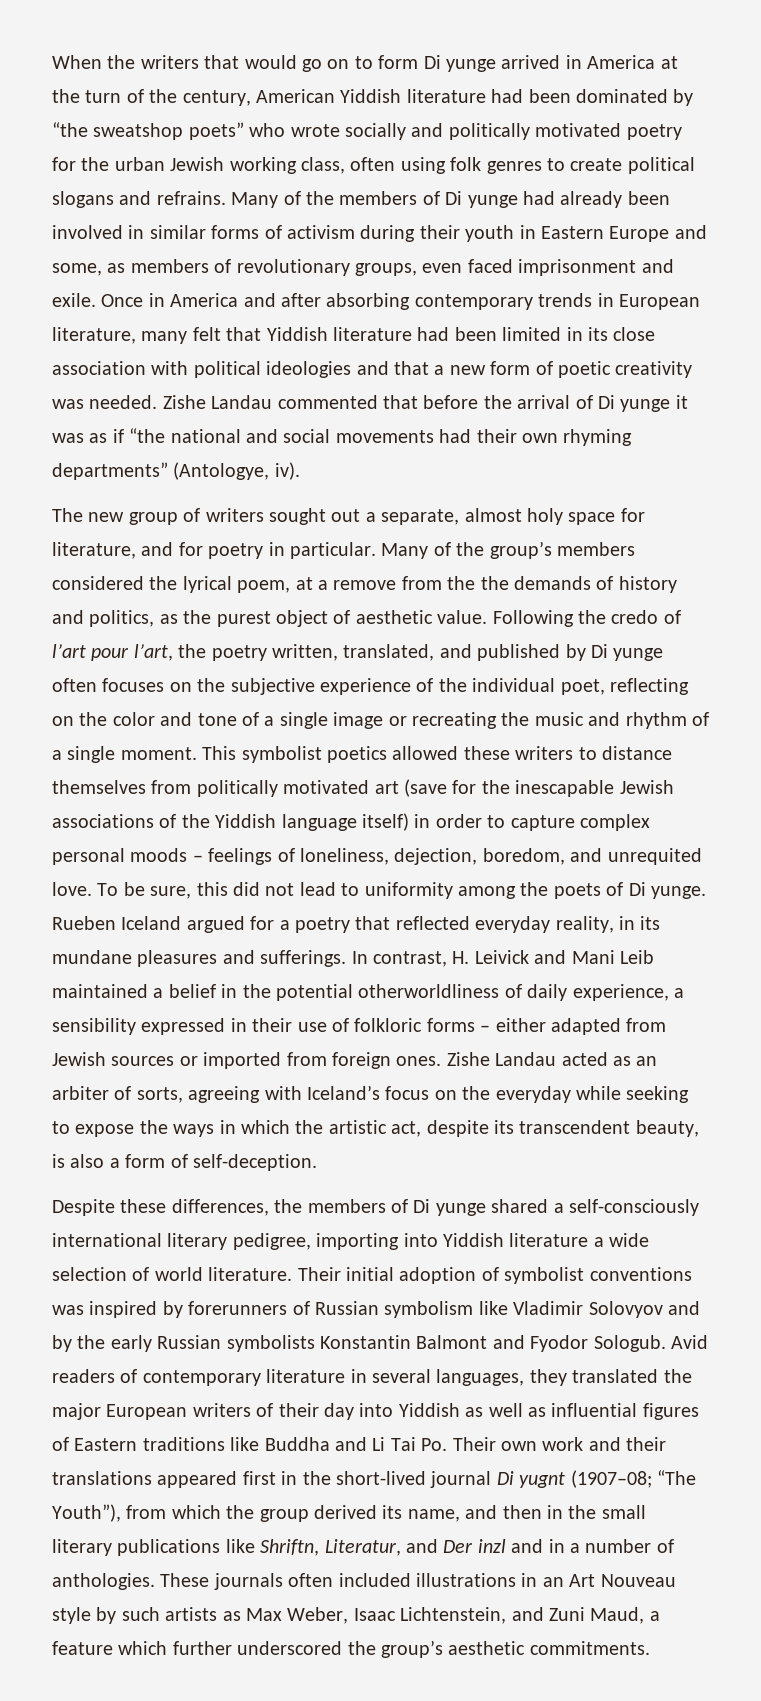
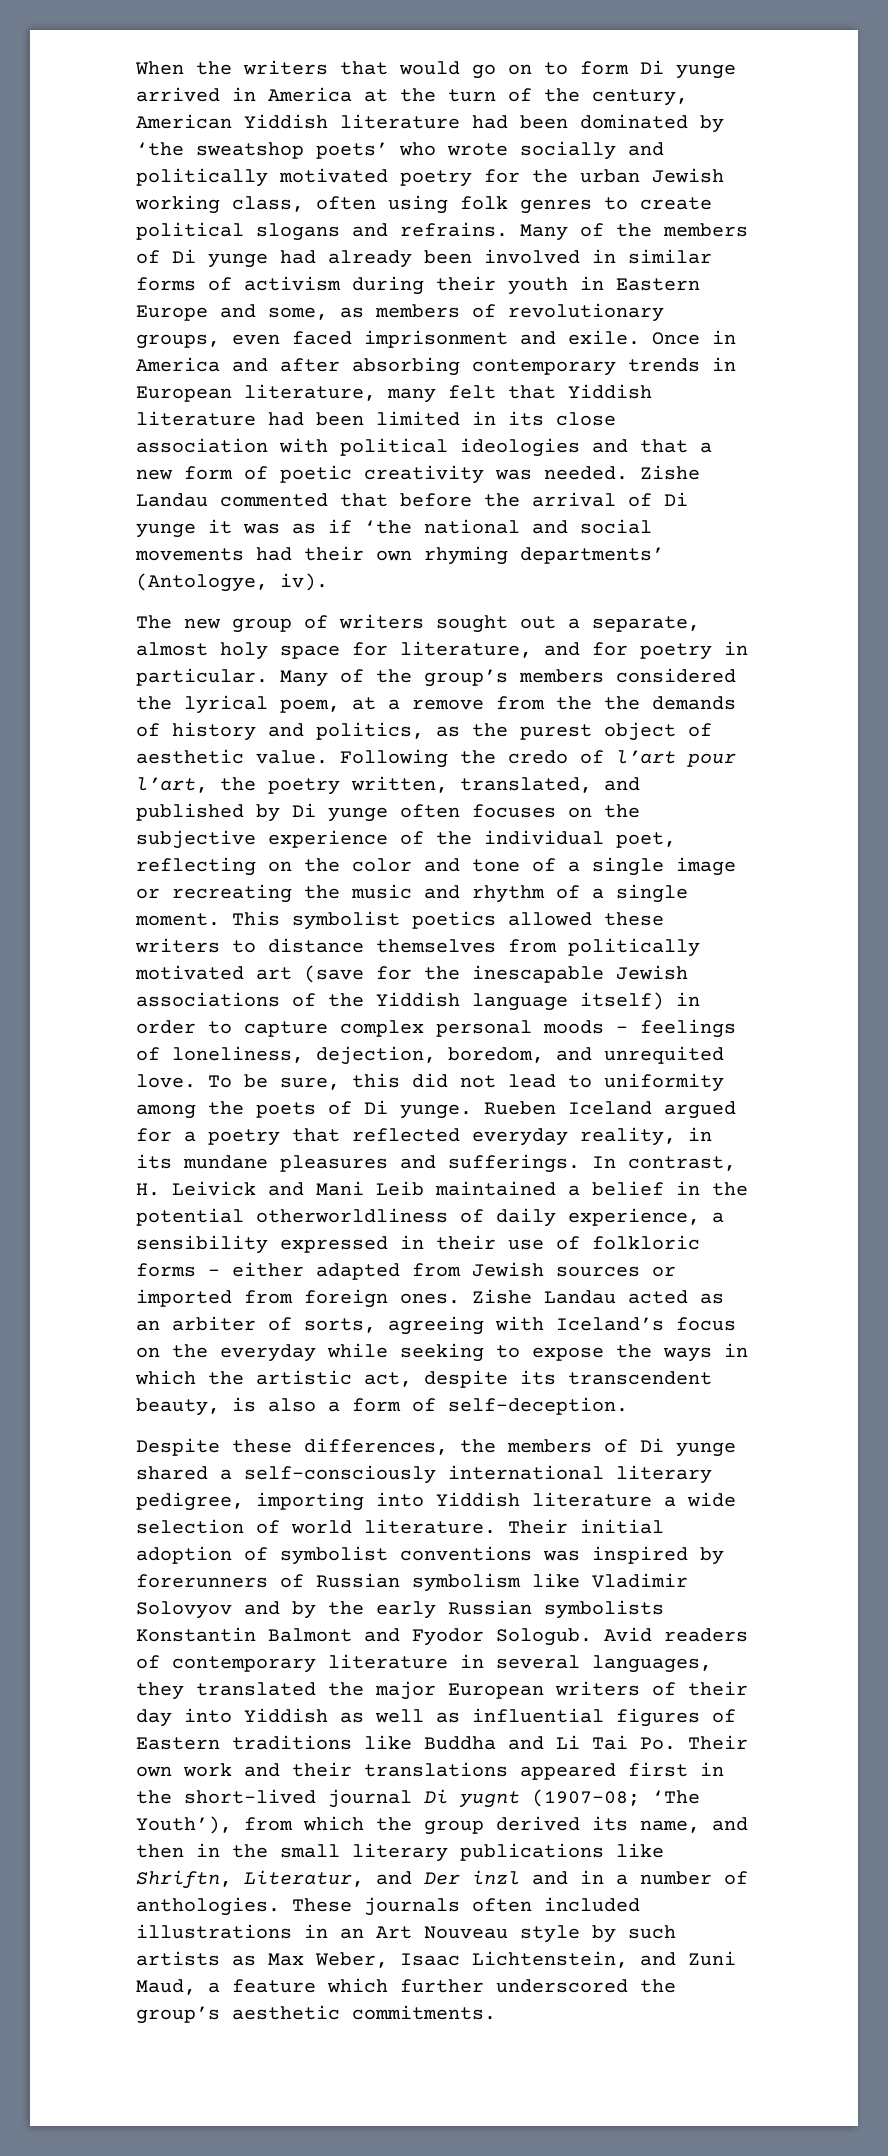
[52,122,244,140] “the sweatshop poets” -> [136,142,388,159] ‘the sweatshop poets’
[129,428,166,443] “the -> [364,520,412,534] ‘the
[52,462,168,480] departments” -> [520,547,664,564] departments’
[656,1470,696,1485] [52,1504,121,1522] “The Youth”), -> [652,1790,700,1804] [136,1816,232,1834] ‘The Youth’),

